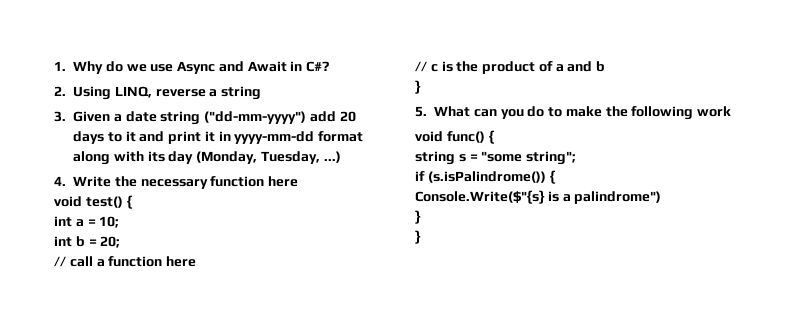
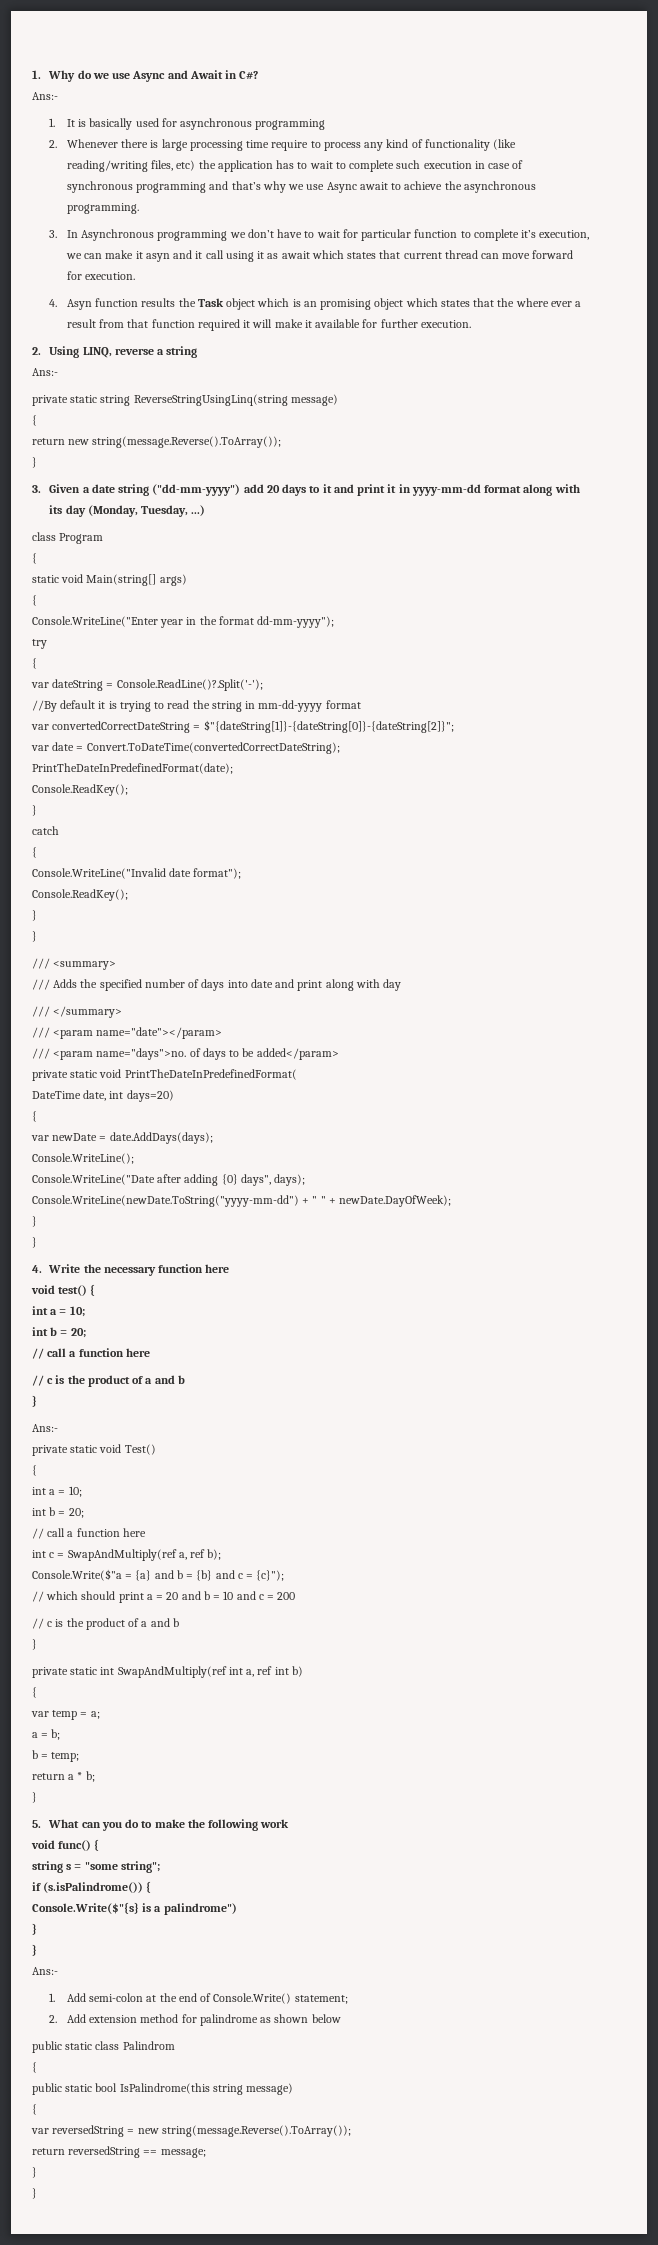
(330, 66) none -> [32,92,58,100] [49,118,326,130] [49,139,517,151] [66,160,524,172] [66,181,536,193] [66,203,139,214] [49,229,590,241] [65,250,574,262] [66,271,136,280] [49,298,581,310] [66,319,471,331] // Ans:- // 1. It is basically used for asynchronous programming // 2. Whenever there is large processing time require to process any kind of functionality (like reading/writing files, etc) the application has to wait to complete such execution in case of synchronous programming and that’s why we use Async await to achieve the asynchronous programming. // 3. In Asynchronous programming we don’t have to wait for particular function to complete it’s execution, we can make it asyn and it call using it as await which states that current thread can move forward for execution. // 4. Asyn function results the Task object which is an promising object which states that the where ever a result from that function required it will make it available for further execution.
(262, 93) none -> [32,368,58,376] [32,394,338,406] [32,415,37,426] [32,436,282,448] [32,457,37,468] // Ans:- // private static string ReverseStringUsingLinq(string message) // { // return new string(message.Reverse().ToArray()); // }
(341, 157) none -> [32,532,104,544] [32,553,37,564] [32,574,187,586] [32,595,37,606] [32,616,335,628] [32,639,47,649] [32,658,37,669] [31,679,263,691] [32,700,361,712] [31,720,454,733] [31,742,340,754] [32,763,233,774] [32,784,128,796] [32,805,37,816] [32,826,59,835] [32,847,37,858] [32,868,242,879] [32,889,128,901] [32,910,37,921] [32,931,37,942] [32,958,117,970] [32,979,402,991] [32,1006,123,1018] [32,1027,223,1039] [32,1048,339,1060] [32,1069,297,1081] [32,1090,174,1102] [32,1111,37,1122] [31,1132,213,1144] [32,1153,134,1164] [32,1174,306,1186] [32,1195,452,1207] [32,1216,37,1227] [32,1237,37,1248] // class Program // { // static void Main(string[] args) // { // Console.WriteLine("Enter year in the format dd-mm-yyyy"); // try // { // var dateString = Console.ReadLine()?.Split('-'); // //By default it is trying to read the string in mm-dd-yyyy format // var convertedCorrectDateString = $"{dateString[1]}-{dateString[0]}-{dateString[2]}"; // var date = Convert.ToDateTime(convertedCorrectDateString); // PrintTheDateInPredefinedFormat(date); // Console.ReadKey(); // } // catch // { // Console.WriteLine("Invalid date format"); // Console.ReadKey(); // } // } // /// <summary> // /// Adds the specified number of days into date and print along with day // /// </summary> // /// <param name="date"></param> // /// <param name="days">no. of days to be added</param> // private static void PrintTheDateInPredefinedFormat( // DateTime date, int days=20) // { // var newDate = date.AddDays(days); // Console.WriteLine(); // Console.WriteLine("Date after adding {0} days", days); // Console.WriteLine(newDate.ToString("yyyy-mm-dd") + " " + newDate.DayOfWeek); // } // }
(421, 87) none -> [32,1424,58,1432] [32,1444,156,1456] [32,1465,37,1476] [32,1486,82,1497] [32,1507,84,1518] [32,1528,146,1539] [32,1549,222,1561] [32,1569,285,1581] [32,1591,296,1603] [32,1618,179,1630] [32,1639,37,1650] [32,1666,303,1678] [32,1687,37,1698] [31,1710,100,1720] [32,1729,61,1740] [32,1750,80,1762] [32,1771,95,1782] [32,1792,37,1803] // Ans:- // private static void Test() // { // int a = 10; // int b = 20; // // call a function here // int c = SwapAndMultiply(ref a, ref b); // Console.Write($"a = {a} and b = {b} and c = {c}"); // // which should print a = 20 and b = 10 and c = 200 // // c is the product of a and b // } // private static int SwapAndMultiply(ref int a, ref int b) // { // var temp = a; // a = b; // b = temp; // return a * b; // }
(421, 237) none -> [32,1967,58,1975] [49,1993,348,2004] [49,2014,341,2026] [32,2041,175,2053] [32,2062,37,2073] [32,2083,294,2095] [32,2104,37,2115] [31,2125,351,2137] [32,2146,206,2158] [32,2167,37,2178] [32,2188,37,2199] // Ans:- // 1. Add semi-colon at the end of Console.Write() statement; // 2. Add extension method for palindrome as shown below // public static class Palindrom // { // public static bool IsPalindrome(this string message) // { // var reversedString = new string(message.Reverse().ToArray()); // return reversedString == message; // } // }

